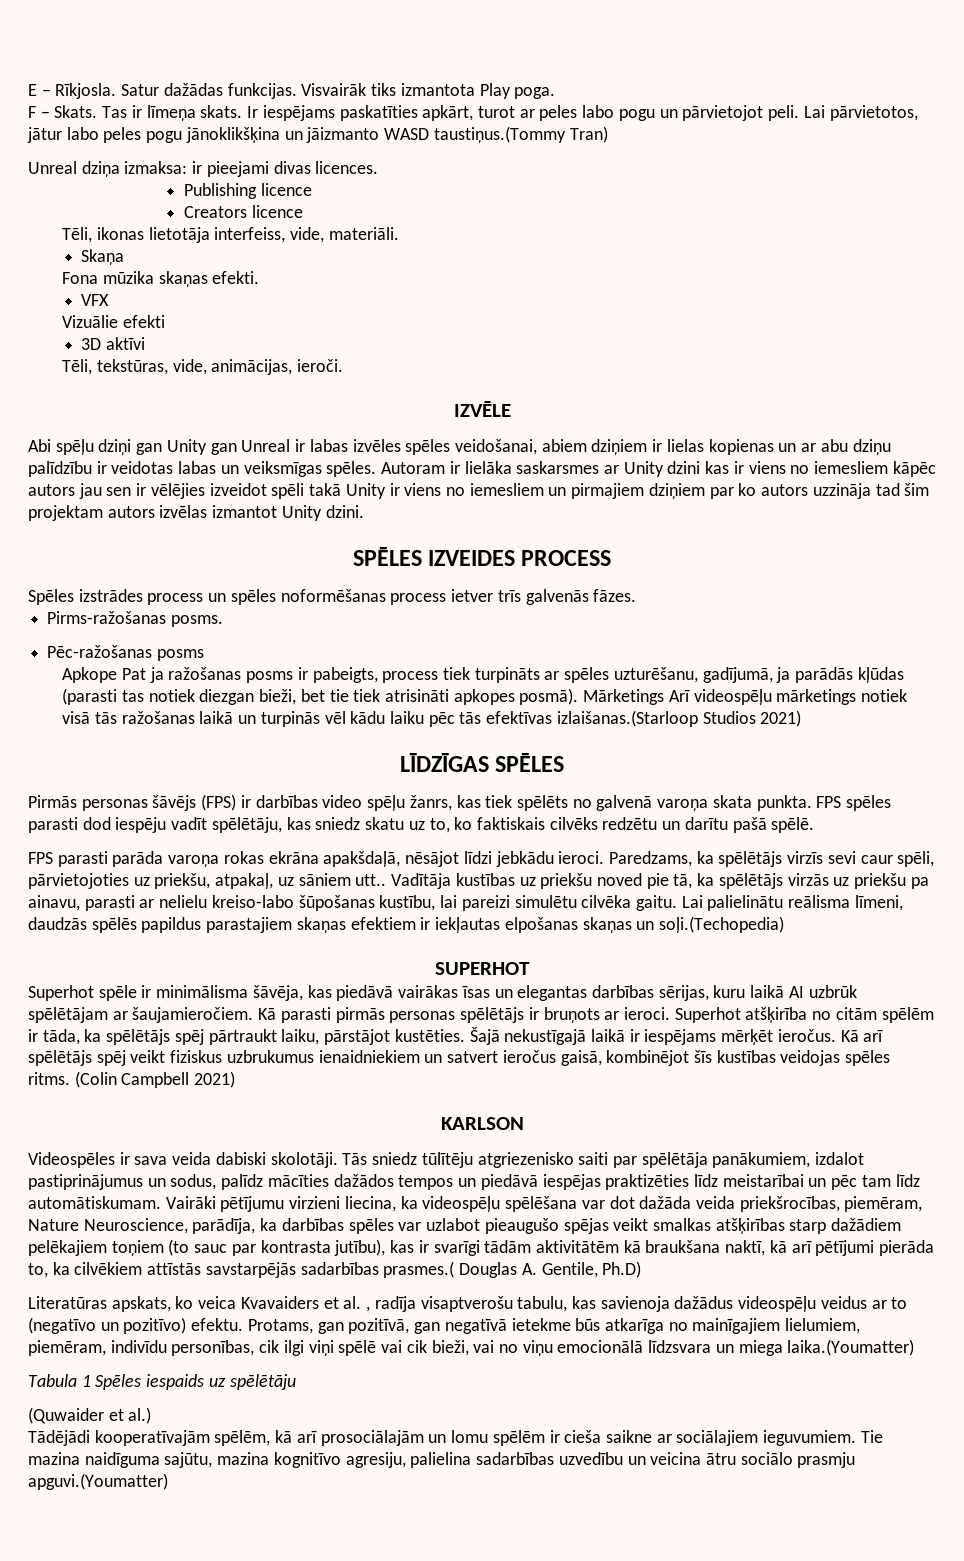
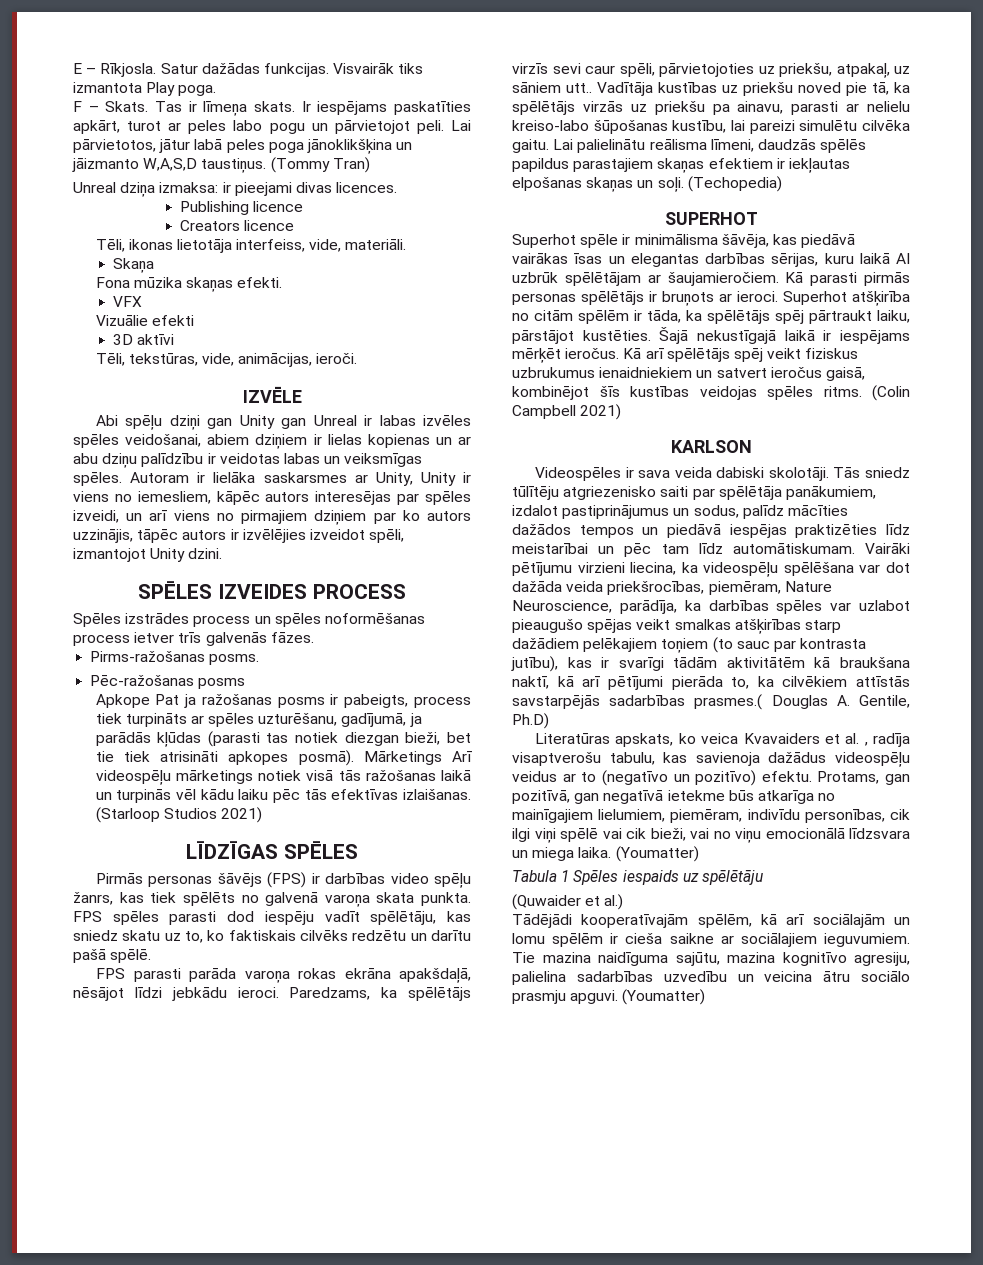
[66,126,566,143] labo peles pogu jānoklikšķina un jāizmanto WASD taustiņus.(Tommy -> [194,139,413,154] [72,157,330,173] labā peles poga jānoklikšķina un jāizmanto W,A,S,D taustiņus. (Tommy
[623,461,936,477] [28,483,567,499] Unity dzini kas ir viens no iemesliem kāpēc autors jau sen ir vēlējies izveidot spēli takā Unity ir viens no iemesliem un -> [375,472,471,486] [73,491,471,505] [73,510,234,523] Unity, Unity ir viens no iemesliem, kāpēc autors interesējas par spēles izveidi, un arī viens no
[812,483,930,499] [28,505,278,521] uzzināja tad šim projektam autors izvēlas izmantot -> [73,529,405,543] [73,548,146,562] uzzinājis, tāpēc autors ir izvēlējies izveidot spēli, izmantojot
[556,710,698,727] izlaišanas.(Starloop -> [403,789,471,800] [95,807,160,823] izlaišanas. (Starloop
[658,916,784,933] soļi.(Techopedia) -> [657,176,782,192] soļi. (Techopedia)
[787,1339,915,1356] laika.(Youmatter) -> [578,846,699,862] laika. (Youmatter)
[320,1430,424,1446] prosociālajām -> [812,914,885,928] sociālajām
[28,1473,168,1490] apguvi.(Youmatter) -> [570,989,706,1005] apguvi. (Youmatter)

